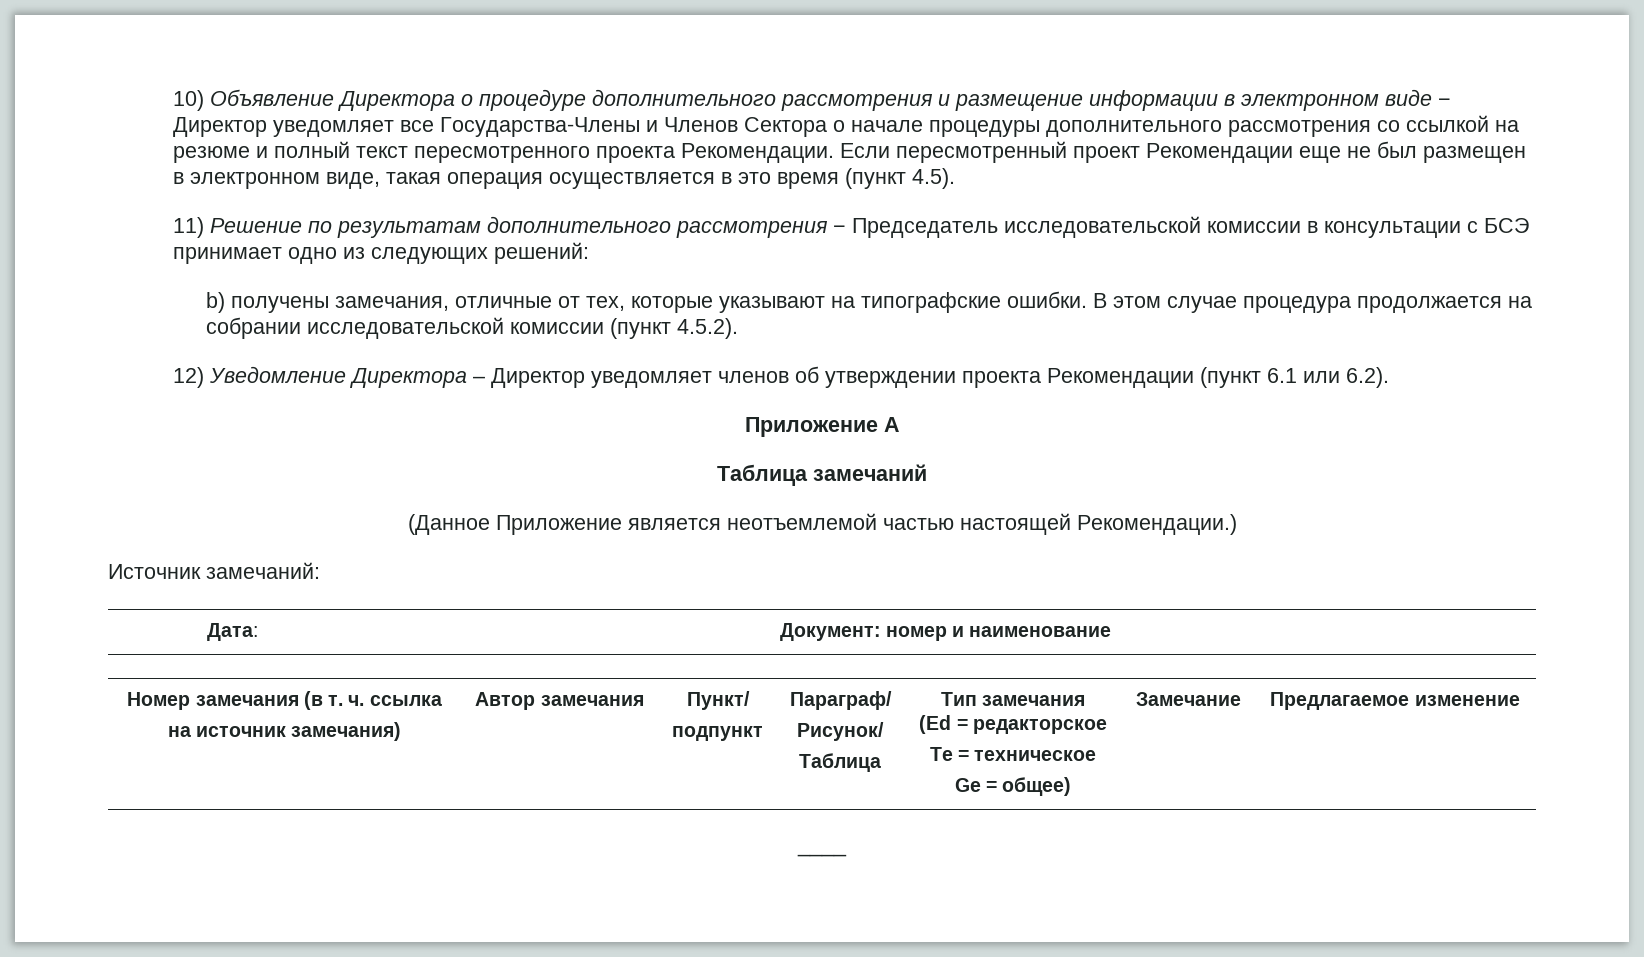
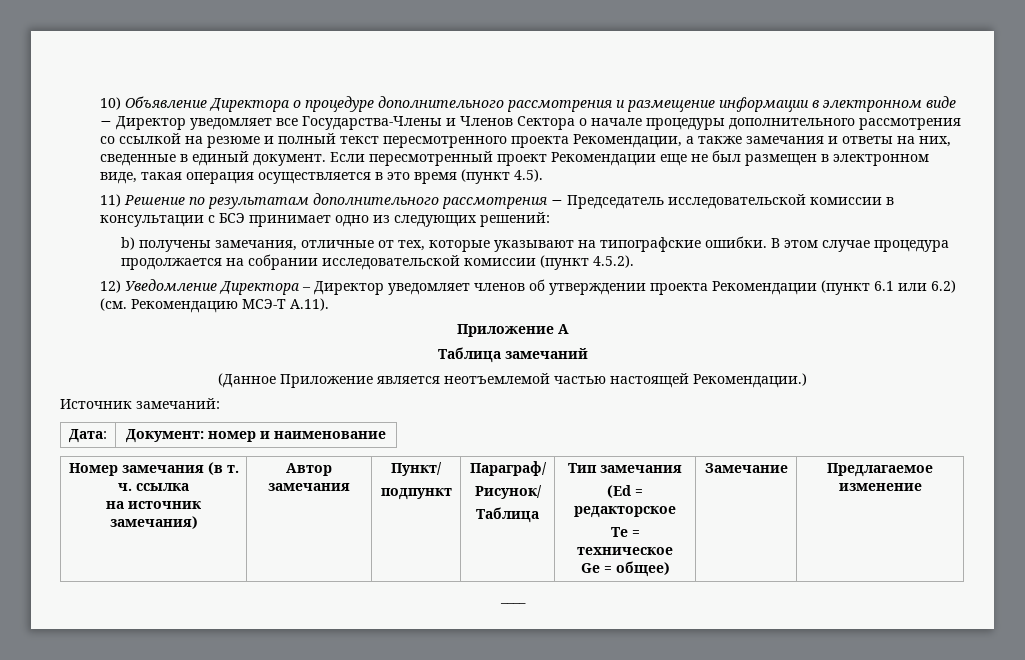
[681,143,835,163] Рекомендации. -> [573,134,952,148] [100,151,327,166] Рекомендации, а также замечания и ответы на них, сведенные в единый документ.
[1346,367,1390,388] 6.2). -> [931,280,957,293] [100,298,330,313] 6.2) (см. Рекомендацию МСЭ-T A.11).

